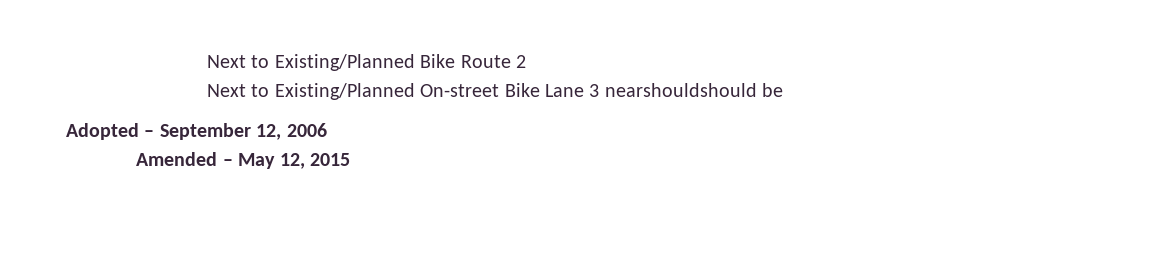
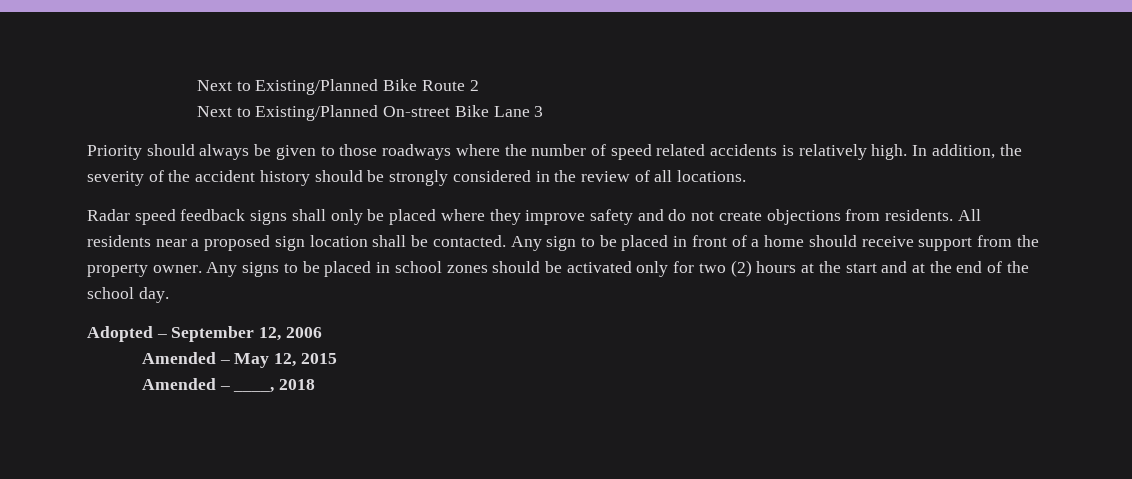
[604,83,784,97] nearshouldshould be -> [87,144,1022,160] [87,170,747,186] [87,209,981,225] [87,235,1039,251] [87,260,1029,277] [87,287,169,303] // Priority should always be given to those roadways where the number of speed related accidents is relatively high. In addition, the severity of the accident history should be strongly considered in the review of all locations. // Radar speed feedback signs shall only be placed where they improve safety and do not create objections from residents. All residents near a proposed sign location shall be contacted. Any sign to be placed in front of a home should receive support from the property owner. Any signs to be placed in school zones should be activated only for two (2) hours at the start and at the end of the school day.
(351, 159) none -> [141,378,316,393] // Amended – ____, 2018

